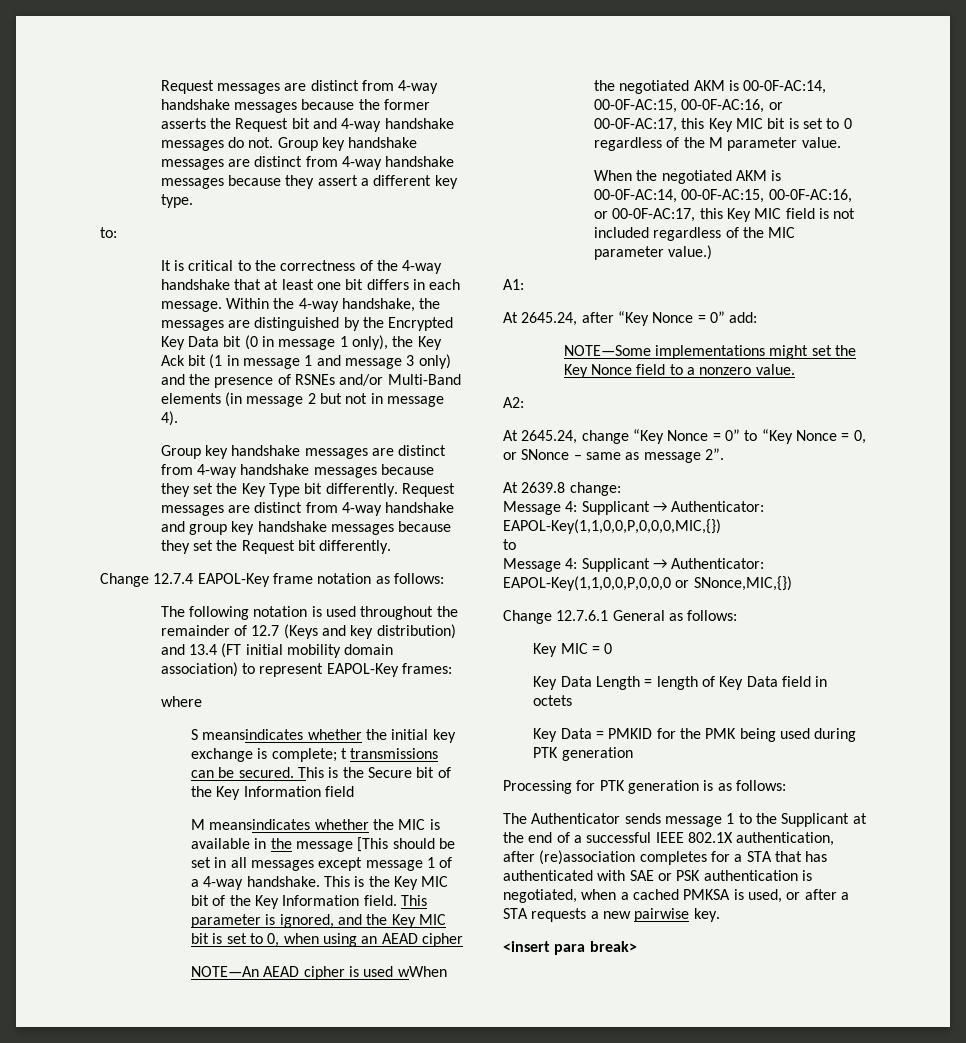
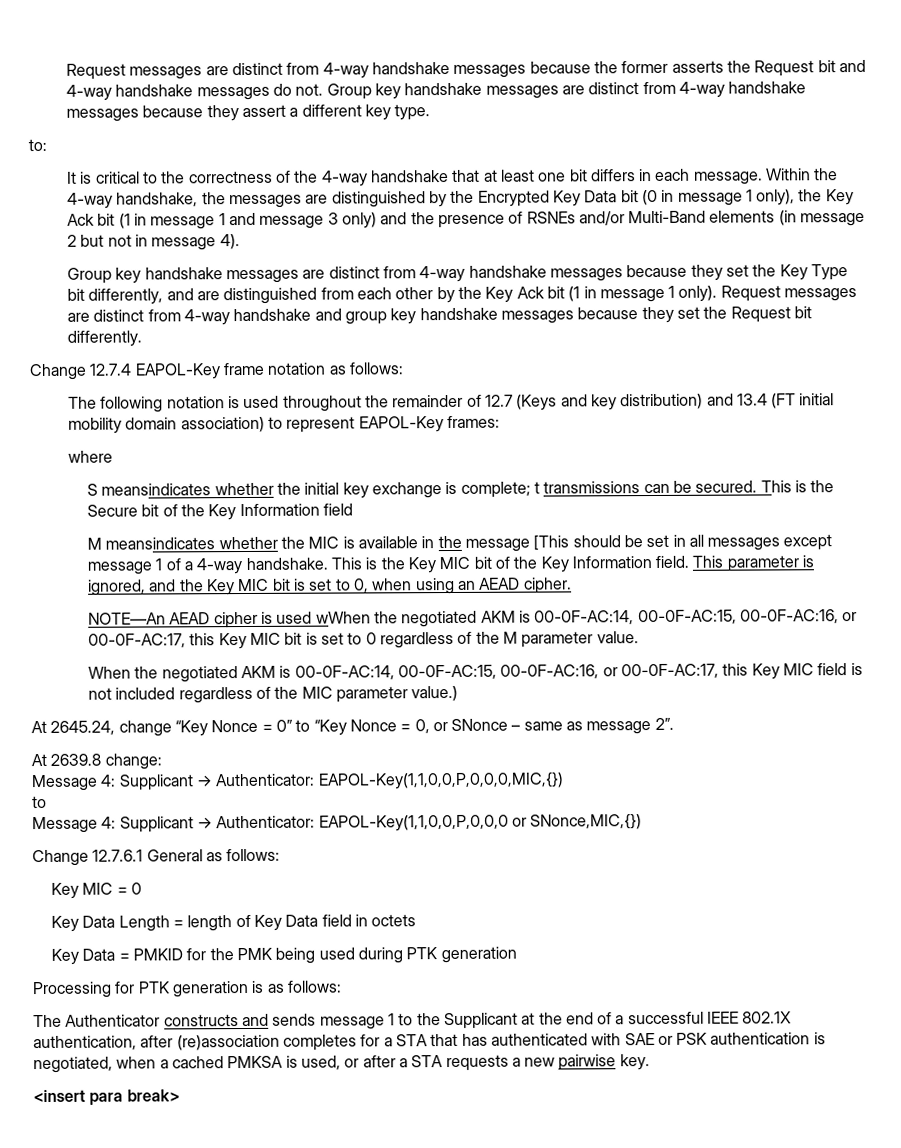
[325,483,398,497] differently. -> [88,285,718,305] differently, and are distinguished from each other by the Key Ack bit (1 in message 1 only).
[421,933,463,947] cipher -> [523,577,572,594] cipher.
[503,279,524,290] [503,311,758,326] [563,345,856,359] [563,364,795,378] [503,397,524,408] // A1: // At 2645.24, after “Key Nonce = 0” add: // NOTE—Some implementations might set the Key Nonce field to a nonzero value. // A2: -> (459, 693) none
(621, 818) none -> [163,1013,269,1027] constructs and

